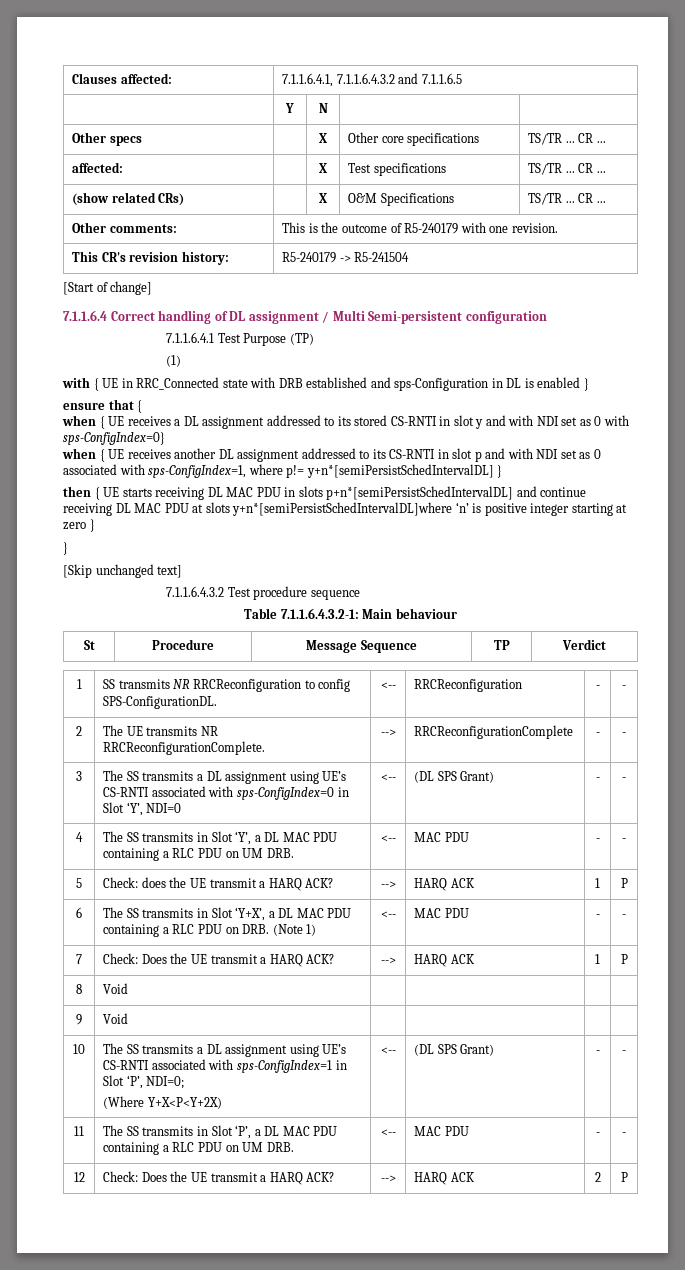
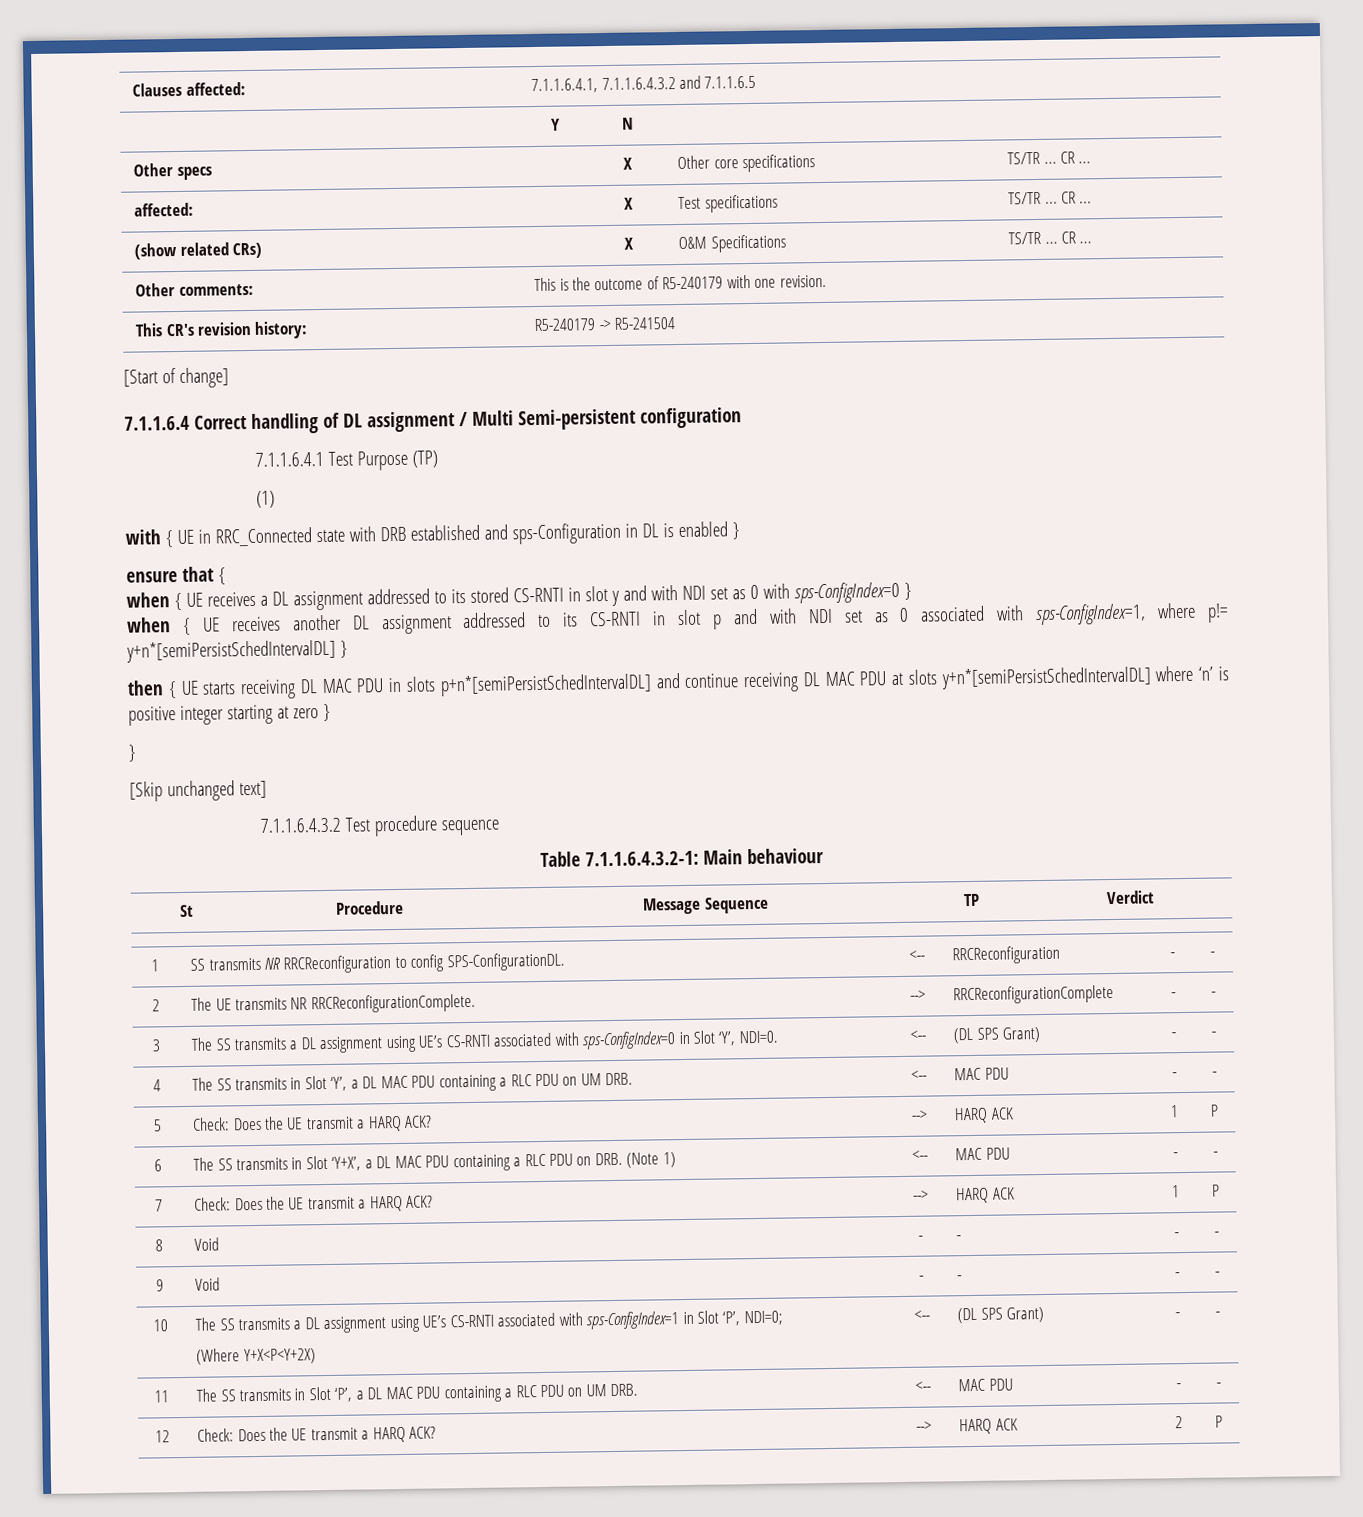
[63,432,165,445] sps-ConfigIndex=0} -> [793,581,912,604] sps-ConfigIndex=0 }
[232,502,453,516] y+n*[semiPersistSchedIntervalDL]where -> [940,665,1194,690] y+n*[semiPersistSchedIntervalDL] where
[146,803,182,813] NDI=0 -> [738,1030,778,1044] NDI=0.
[141,877,166,888] does -> [232,1117,262,1131] Does
[76,1014,82,1025] [103,1013,129,1024] | | | // 9 | Void | | | | -> [918,1235,923,1241] [956,1235,962,1241] [1173,1232,1179,1238] [1213,1231,1219,1237] [156,1279,164,1292] [195,1277,221,1291] [919,1275,924,1281] [957,1275,963,1281] [1174,1272,1180,1278] [1214,1271,1220,1277] - | - | - | - // 9 | Void | - | - | - | -

